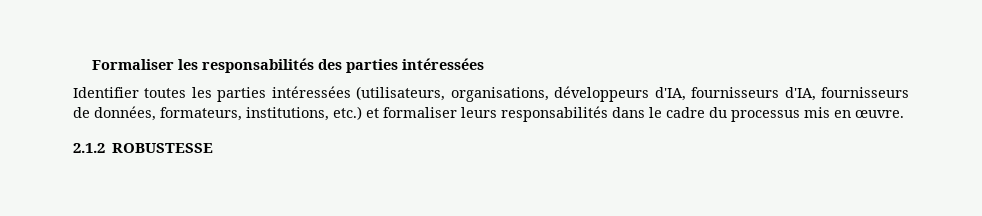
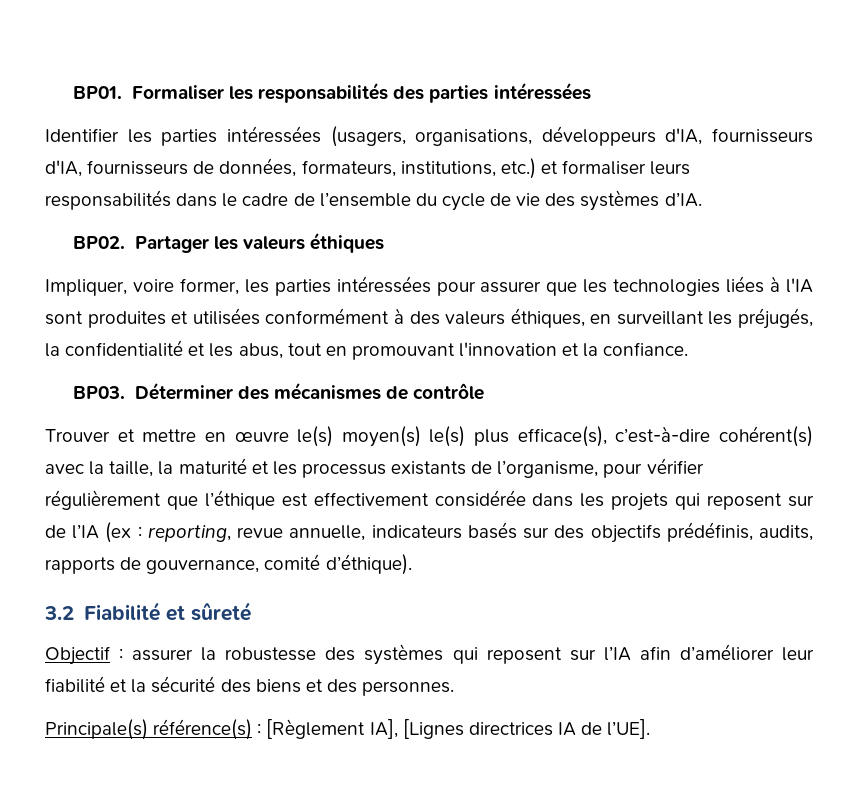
(92, 64) none -> [73,86,123,99] BP01.
[144,86,446,102] toutes les parties intéressées (utilisateurs, -> [127,126,406,147] les parties intéressées (usagers,
[709,107,904,122] [73,143,214,153] du processus mis en œuvre. // 2.1.2 ROBUSTESSE -> [293,190,702,211] [73,232,385,253] [45,276,813,296] [45,308,814,329] [45,340,689,360] [73,382,485,400] [45,426,813,447] [45,458,704,478] [45,490,814,511] [45,522,814,543] [45,554,412,575] [44,602,251,621] [45,644,815,665] [45,676,455,696] [45,719,651,740] de l’ensemble du cycle de vie des systèmes d’IA. // BP02. Partager les valeurs éthiques // Impliquer, voire former, les parties intéressées pour assurer que les technologies liées à l'IA sont produites et utilisées conformément à des valeurs éthiques, en surveillant les préjugés, la confidentialité et les abus, tout en promouvant l'innovation et la confiance. // BP03. Déterminer des mécanismes de contrôle // Trouver et mettre en œuvre le(s) moyen(s) le(s) plus efficace(s), c’est-à-dire cohérent(s) avec la taille, la maturité et les processus existants de l’organisme, pour vérifier régulièrement que l’éthique est effectivement considérée dans les projets qui reposent sur de l’IA (ex : reporting, revue annuelle, indicateurs basés sur des objectifs prédéfinis, audits, rapports de gouvernance, comité d’éthique). // 3.2 Fiabilité et sûreté // Objectif : assurer la robustesse des systèmes qui reposent sur l’IA afin d’améliorer leur fiabilité et la sécurité des biens et des personnes. // Principale(s) référence(s) : [Règlement IA], [Lignes directrices IA de l’UE].

